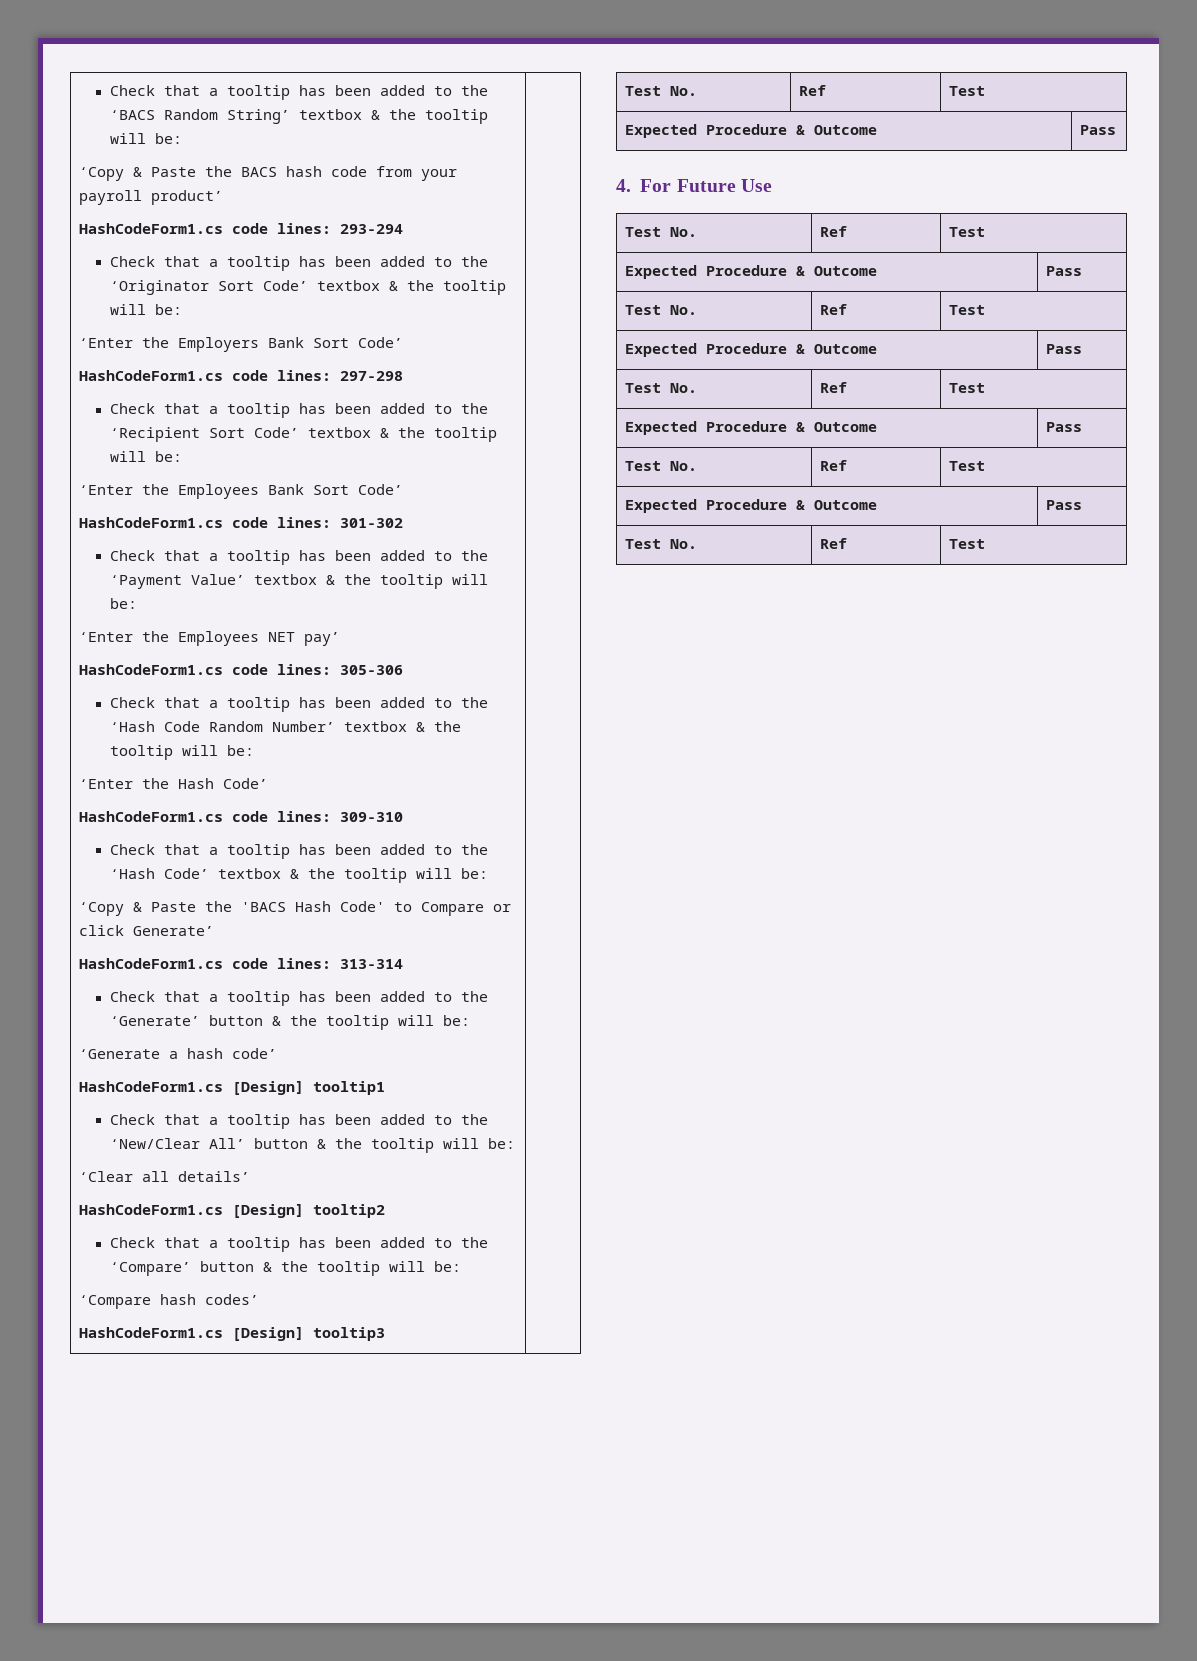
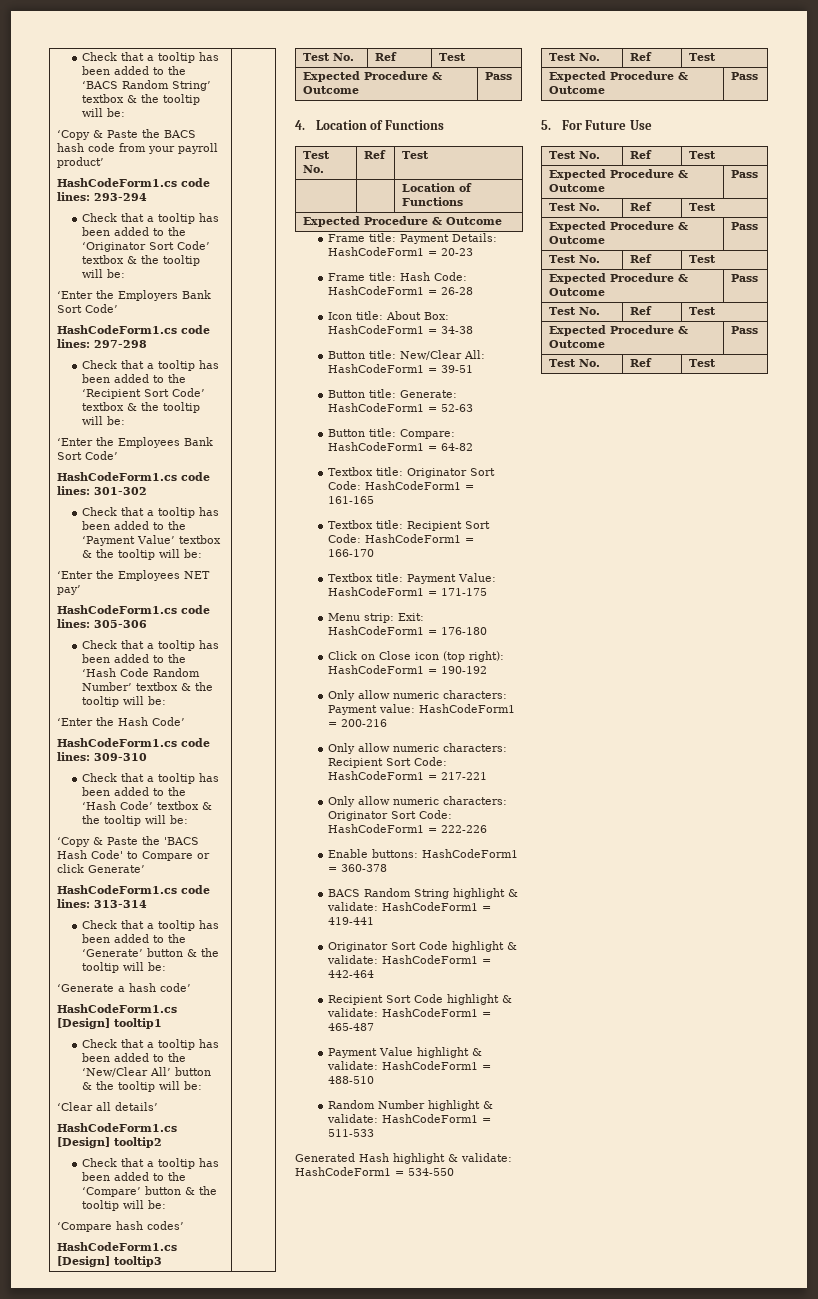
(631, 185) none -> [315,120,444,130] [303,151,331,159] [303,165,325,173] [364,150,387,159] [402,151,430,159] [402,183,473,192] [402,197,464,206] [303,216,503,227] [328,233,498,244] [328,247,474,256] [328,272,468,281] [328,286,474,295] [328,311,450,320] [328,325,474,334] [328,350,486,360] [328,364,474,373] [328,389,458,398] [328,403,474,412] [328,428,456,439] [328,442,474,451] [328,467,496,478] [328,481,475,490] [328,496,375,504] [328,520,491,531] [328,534,475,543] [328,549,375,557] [328,573,497,584] [328,587,488,596] [328,613,425,623] [328,626,488,635] [328,651,505,662] [328,665,488,674] [328,690,508,701] [328,704,516,715] [328,719,388,727] [328,743,508,754] [328,757,448,768] [328,771,488,780] [328,796,508,807] [328,810,453,821] [328,824,488,833] [328,849,519,858] [328,864,388,872] [328,888,519,899] [327,902,492,911] [328,917,375,925] [328,941,518,952] [327,955,492,964] [328,970,375,978] [328,994,513,1005] [327,1008,492,1017] [328,1023,375,1031] [328,1047,483,1058] [327,1061,492,1070] [328,1076,375,1084] [328,1100,494,1111] [327,1114,492,1123] [328,1129,375,1137] [295,1153,512,1164] [295,1167,454,1176] [549,53,601,61] [630,52,653,61] [689,53,717,61] [549,71,689,82] [549,86,606,94] [731,72,759,80] [541,120,551,130] Location of Functions // Test No. | Ref | Test // | | Location of Functions // Expected Procedure & Outcome // Frame title: Payment Details: HashCodeForm1 = 20-23 // Frame title: Hash Code: HashCodeForm1 = 26-28 // Icon title: About Box: HashCodeForm1 = 34-38 // Button title: New/Clear All: HashCodeForm1 = 39-51 // Button title: Generate: HashCodeForm1 = 52-63 // Button title: Compare: HashCodeForm1 = 64-82 // Textbox title: Originator Sort Code: HashCodeForm1 = 161-165 // Textbox title: Recipient Sort Code: HashCodeForm1 = 166-170 // Textbox title: Payment Value: HashCodeForm1 = 171-175 // Menu strip: Exit: HashCodeForm1 = 176-180 // Click on Close icon (top right): HashCodeForm1 = 190-192 // Only allow numeric characters: Payment value: HashCodeForm1 = 200-216 // Only allow numeric characters: Recipient Sort Code: HashCodeForm1 = 217-221 // Only allow numeric characters: Originator Sort Code: HashCodeForm1 = 222-226 // Enable buttons: HashCodeForm1 = 360-378 // BACS Random String highlight & validate: HashCodeForm1 = 419-441 // Originator Sort Code highlight & validate: HashCodeForm1 = 442-464 // Recipient Sort Code highlight & validate: HashCodeForm1 = 465-487 // Payment Value highlight & validate: HashCodeForm1 = 488-510 // Random Number highlight & validate: HashCodeForm1 = 511-533 // Generated Hash highlight & validate: HashCodeForm1 = 534-550 // Test No. | Ref | Test // Expected Procedure & Outcome | Pass // 5.

